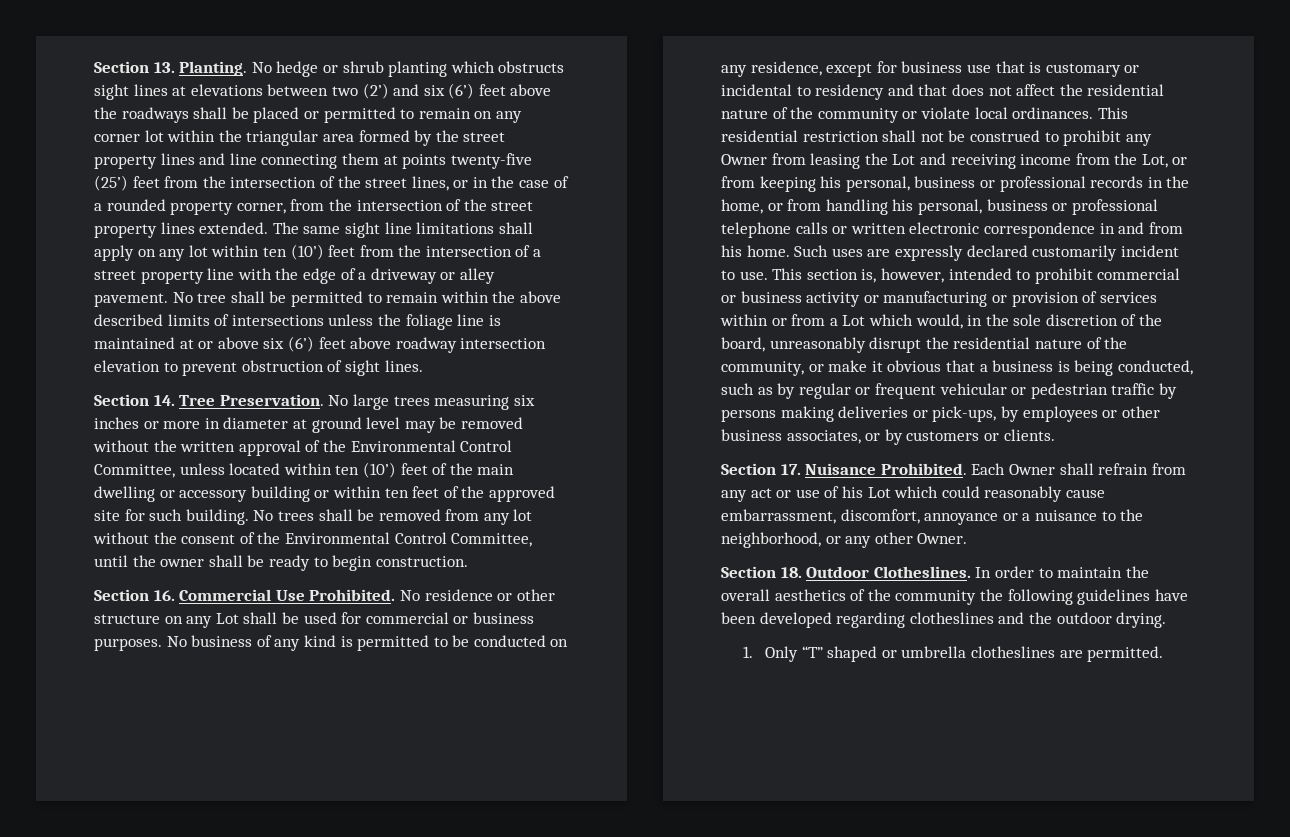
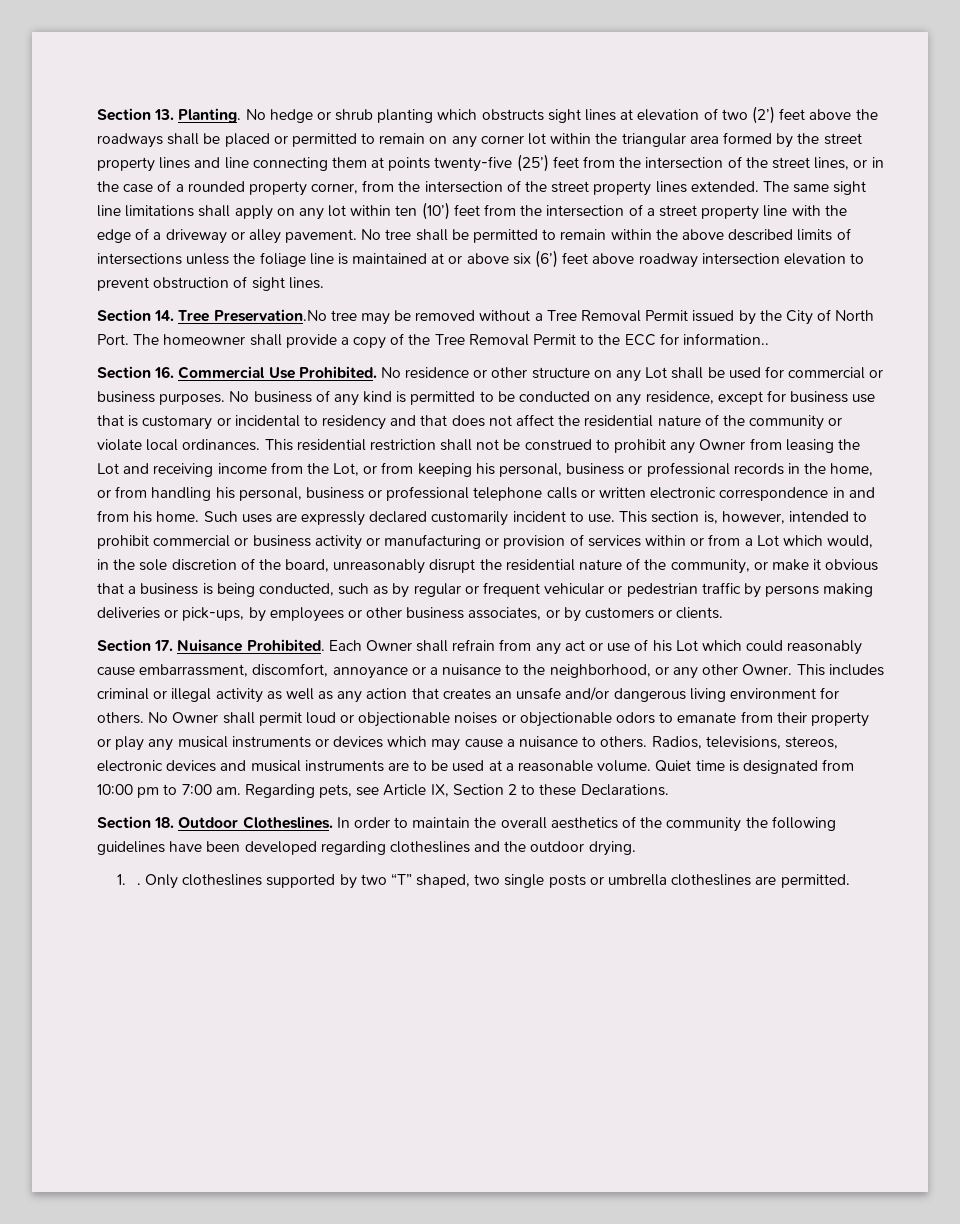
[190,83,475,99] elevations between two (2’) and six (6’) -> [637,106,775,124] elevation of two (2’)
[219,394,535,410] [94,417,523,433] [93,440,513,456] [94,462,515,478] [94,486,555,502] [94,509,533,525] [93,532,533,547] [94,555,468,571] Preservation. No large trees measuring six inches or more in diameter at ground level may be removed without the written approval of the Environmental Control Committee, unless located within ten (10’) feet of the main dwelling or accessory building or within ten feet of the approved site for such building. No trees shall be removed from any lot without the consent of the Environmental Control Committee, until the owner shall be ready to begin construction. -> [213,309,875,325] [97,333,769,349] Preservation.No tree may be removed without a Tree Removal Permit issued by the City of North Port. The homeowner shall provide a copy of the Tree Removal Permit to the ECC for information..
(968, 538) none -> [796,664,884,676] [97,687,840,703] [97,711,869,727] [97,736,838,751] [97,759,855,774] [97,784,669,798] This includes criminal or illegal activity as well as any action that creates an unsafe and/or dangerous living environment for others. No Owner shall permit loud or objectionable noises or objectionable odors to emanate from their property or play any musical instruments or devices which may cause a nuisance to others. Radios, televisions, stereos, electronic devices and musical instruments are to be used at a reasonable volume. Quiet time is designated from 10:00 pm to 7:00 am. Regarding pets, see Article IX, Section 2 to these Declarations.
[764,646,878,662] Only “T” shaped -> [136,873,586,889] . Only clotheslines supported by two “T” shaped, two single posts

